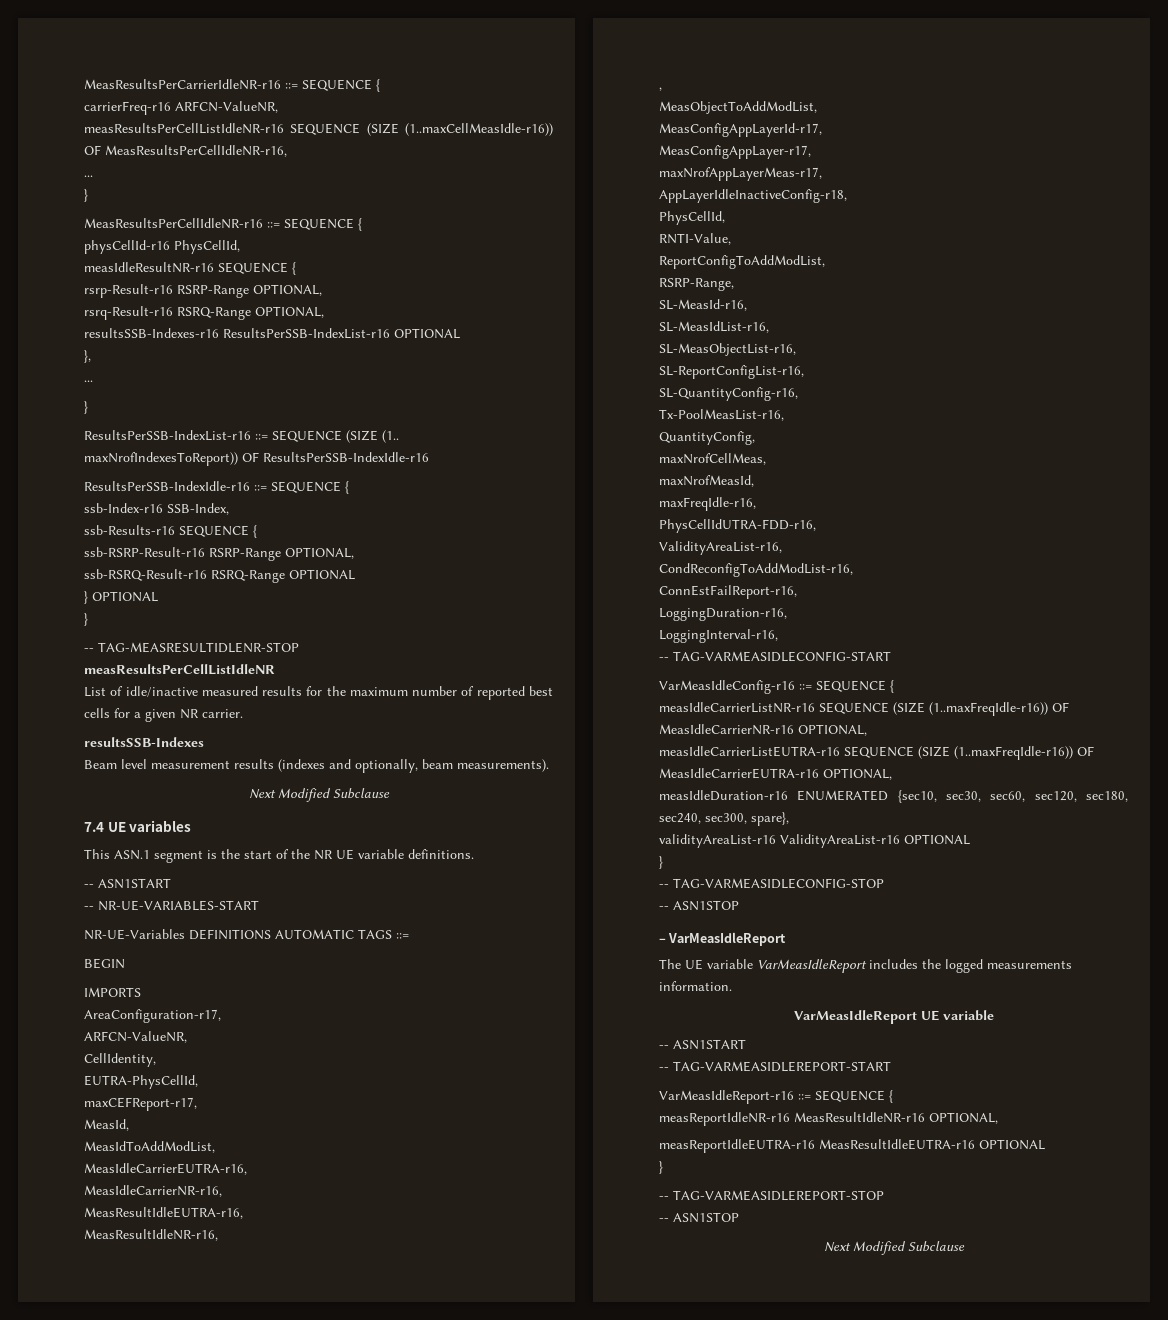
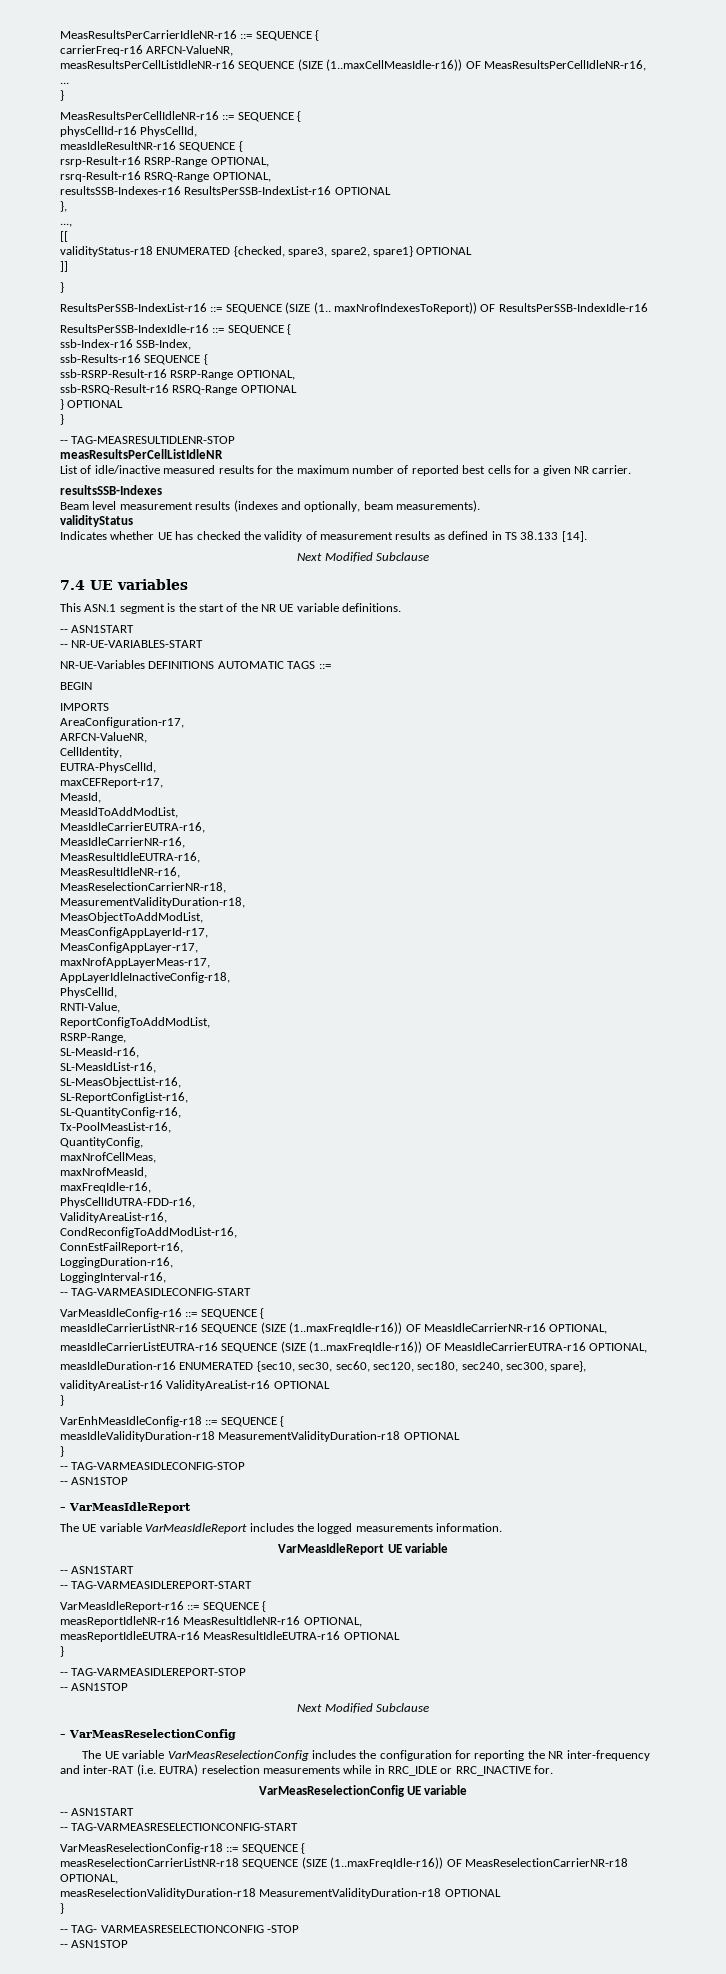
[84,380,93,382] ... -> [60,223,72,227] [60,231,68,242] [60,246,473,257] [60,261,68,272] ..., // [[ // validityStatus-r18 ENUMERATED {checked, spare3, spare2, spare1} OPTIONAL // ]]
(549, 765) none -> [60,515,133,527] [60,531,587,542] // validityStatus // Indicates whether UE has checked the validity of measurement results as defined in TS 38.133 [14].
[659,87,662,91] , -> [60,882,226,893] [60,897,245,908] MeasReselectionCarrierNR-r18, // MeasurementValidityDuration-r18,
(663, 862) none -> [60,1416,285,1427] [60,1431,460,1442] [60,1446,64,1457] // VarEnhMeasIdleConfig-r18 ::= SEQUENCE { // measIdleValidityDuration-r18 MeasurementValidityDuration-r18 OPTIONAL // }
(965, 1246) none -> [60,1729,236,1740] [82,1750,650,1761] [60,1764,554,1776] [258,1785,468,1797] [60,1808,135,1816] [60,1823,299,1831] [60,1843,306,1854] [60,1857,628,1869] [60,1874,118,1884] [60,1888,501,1899] [60,1903,64,1914] [60,1925,300,1933] [60,1940,129,1948] // – VarMeasReselectionConfig // The UE variable VarMeasReselectionConfig includes the configuration for reporting the NR inter-frequency and inter-RAT (i.e. EUTRA) reselection measurements while in RRC_IDLE or RRC_INACTIVE for. // VarMeasReselectionConfig UE variable // -- ASN1START // -- TAG-VARMEASRESELECTIONCONFIG-START // VarMeasReselectionConfig-r18 ::= SEQUENCE { // measReselectionCarrierListNR-r18 SEQUENCE (SIZE (1..maxFreqIdle-r16)) OF MeasReselectionCarrierNR-r18 OPTIONAL, // measReselectionValidityDuration-r18 MeasurementValidityDuration-r18 OPTIONAL // } // -- TAG- VARMEASRESELECTIONCONFIG -STOP // -- ASN1STOP

